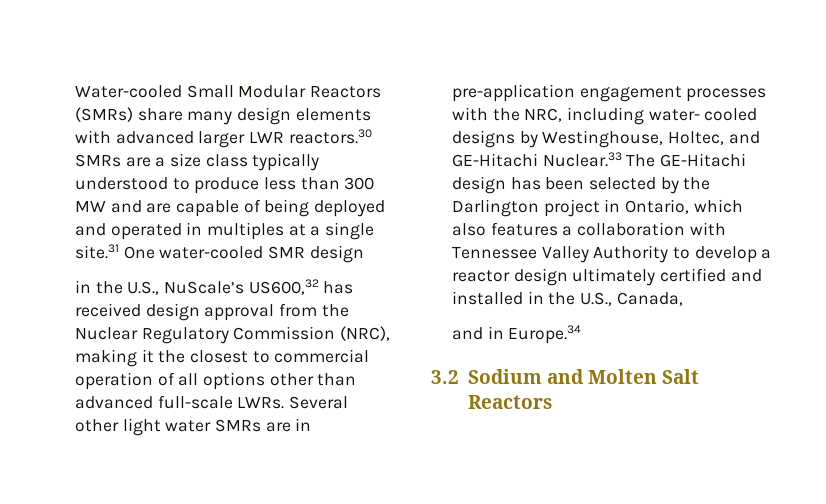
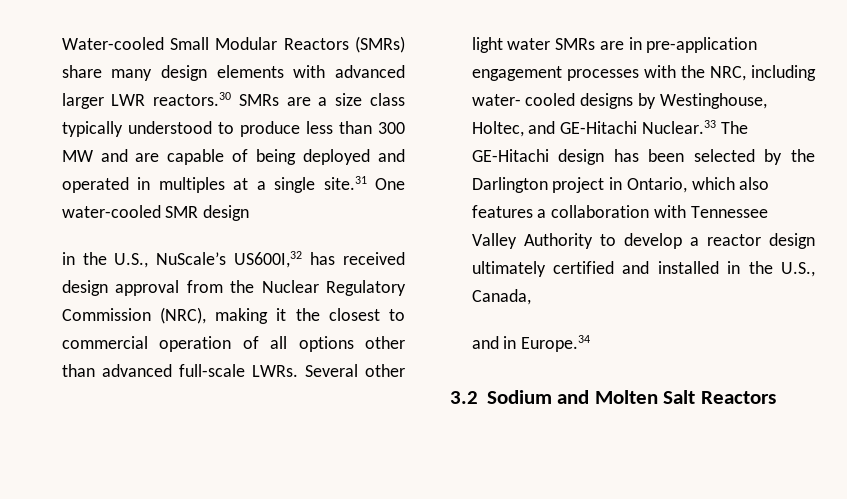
[248,279,319,295] US600,32 -> [234,251,303,268] US600I,32

